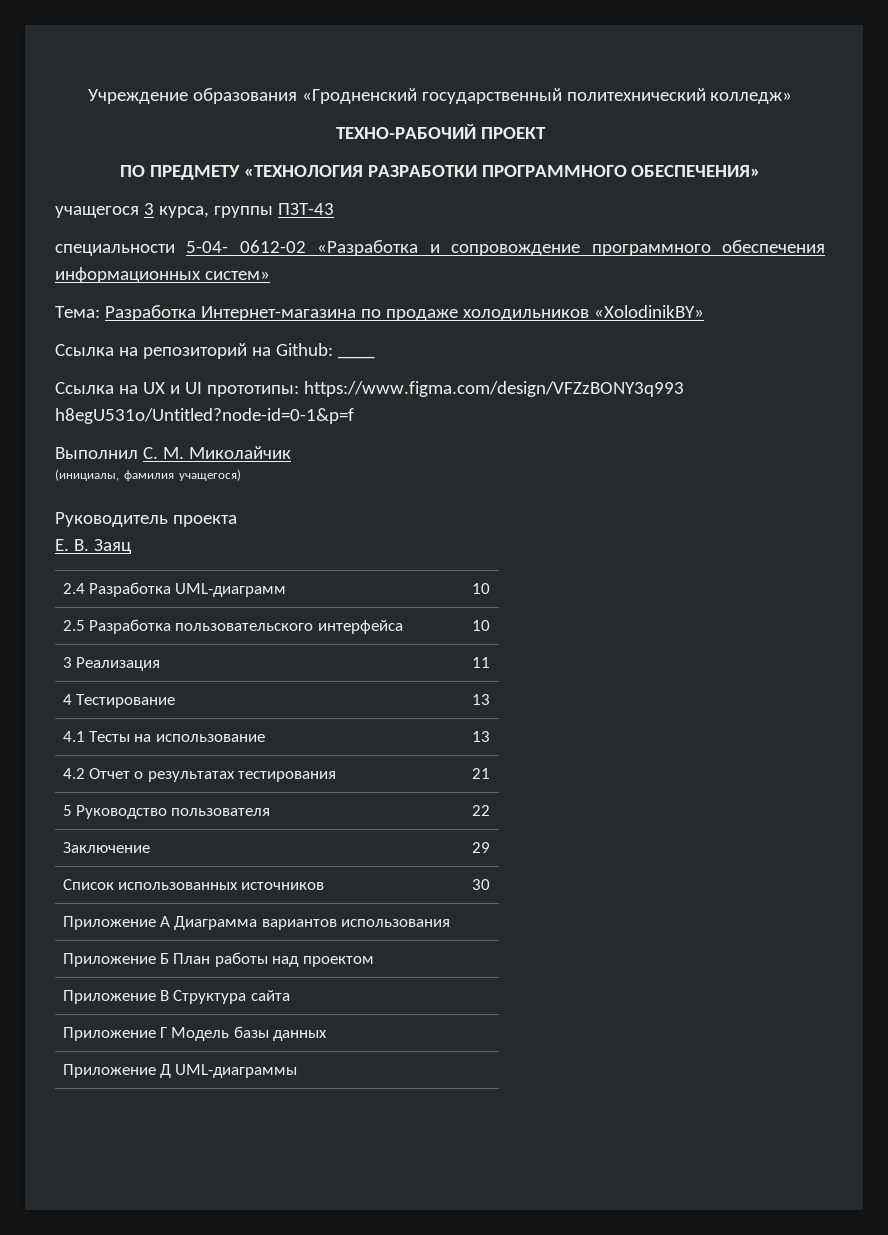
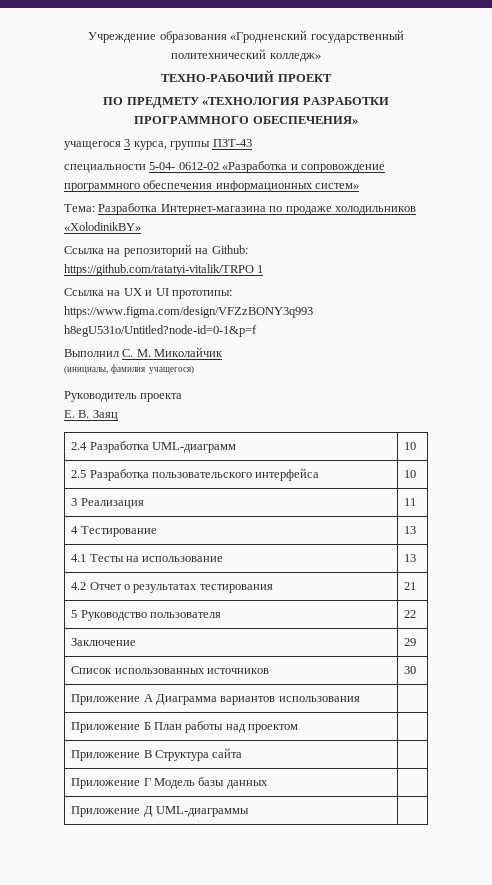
[337,356,375,359] ____ -> [64,264,264,276] https://github.com/ratatyi-vitalik/TRPO 1

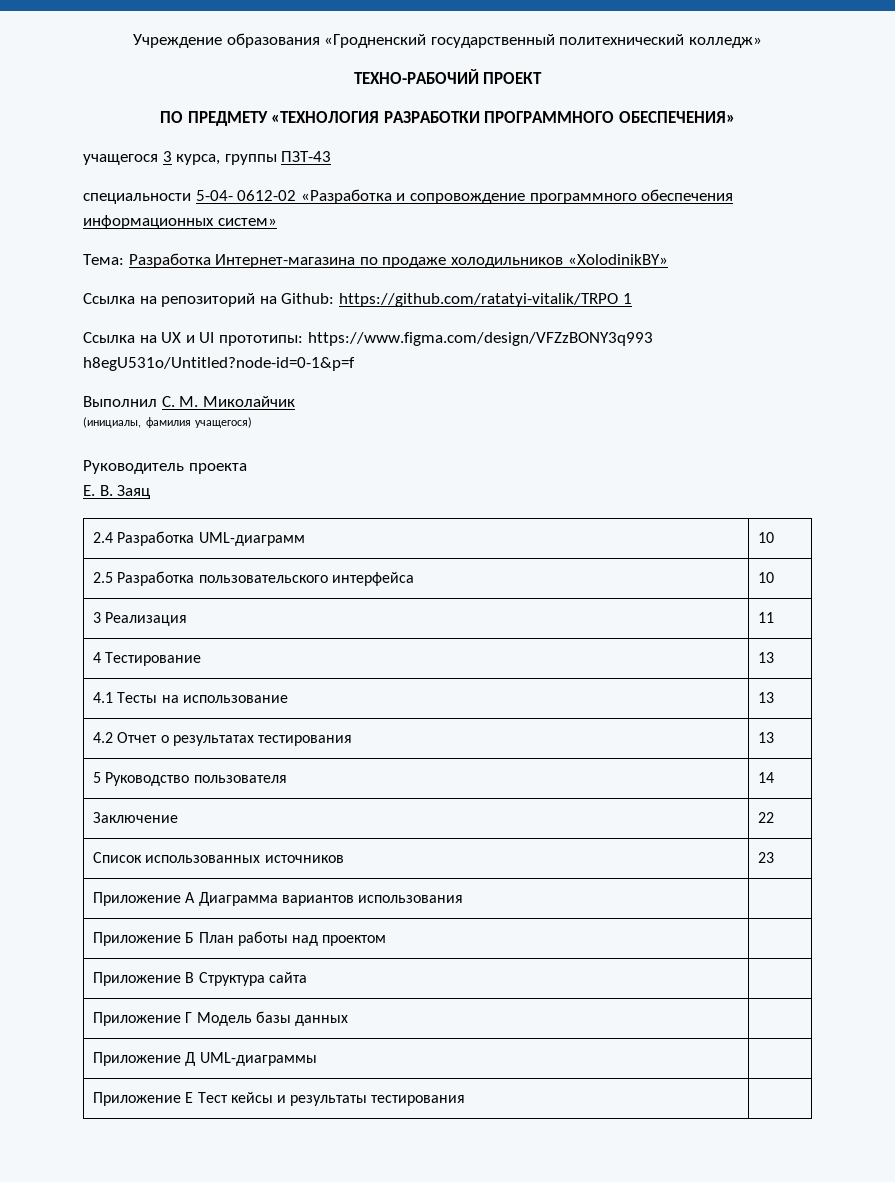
[404,582,417,590] 21 -> [758,732,775,743] 13
[404,610,417,618] 22 -> [758,772,775,783] 14
[404,638,417,646] 29 -> [758,812,775,823] 22
[404,666,417,674] 30 -> [758,852,775,863] 23
(250, 811) none -> [93,1092,466,1106] // Приложение Е Тест кейсы и результаты тестирования |

